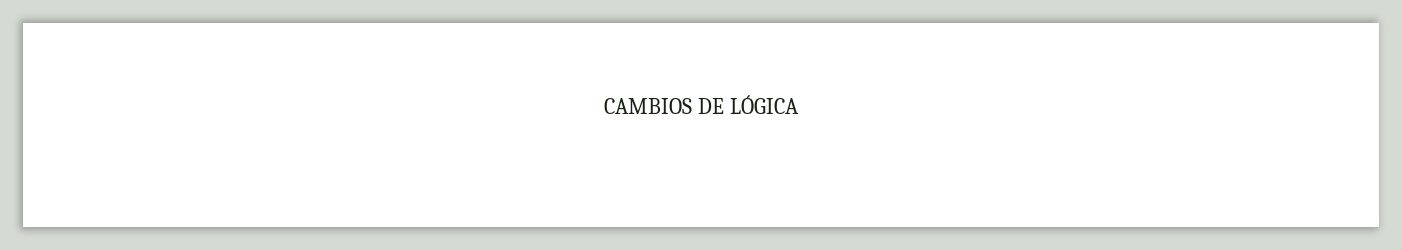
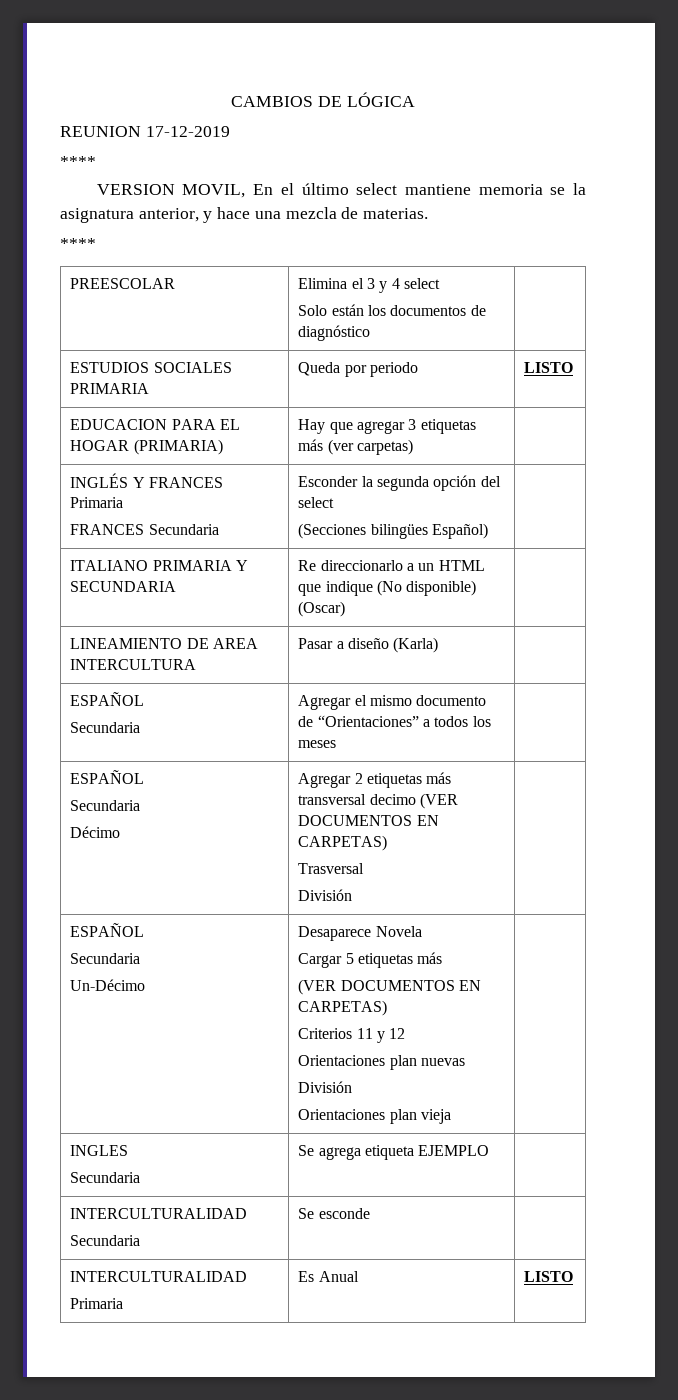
(799, 104) none -> [60,126,230,137] [60,156,96,167] [96,183,586,198] [60,207,429,223] [60,238,96,249] [70,278,176,289] [298,278,441,293] [298,304,486,316] [298,325,371,341] [70,362,232,373] [70,383,150,394] [298,362,419,377] [524,362,574,373] [70,419,241,430] [70,439,223,455] [298,419,476,434] [298,439,414,455] [70,473,224,488] [70,497,124,508] [70,524,219,535] [298,475,501,491] [298,497,335,508] [298,523,489,539] [70,560,249,571] [70,581,177,592] [298,560,485,571] [298,580,477,596] [298,601,346,617] [70,638,259,649] [70,659,197,670] [298,637,439,653] [70,692,145,706] [70,722,141,733] [298,695,487,710] [298,715,491,727] [298,740,337,748] [70,770,145,784] [70,800,141,811] [70,826,121,838] [298,772,452,788] [298,793,459,809] [298,815,439,826] [298,835,388,851] [298,863,365,874] [298,889,353,901] [70,923,145,937] [70,953,141,964] [70,979,146,991] [298,926,422,941] [298,952,443,968] [298,979,482,995] [298,1000,388,1016] [298,1028,406,1043] [298,1055,466,1070] [298,1081,353,1093] [298,1109,452,1124] [70,1145,129,1156] [70,1172,141,1183] [298,1145,490,1160] [70,1208,248,1219] [70,1235,141,1246] [298,1208,370,1219] [70,1271,248,1282] [70,1298,124,1309] [298,1271,359,1282] [524,1271,574,1282] // REUNION 17-12-2019 // **** // VERSION MOVIL, En el último select mantiene memoria se la asignatura anterior, y hace una mezcla de materias. // **** // PREESCOLAR | Elimina el 3 y 4 select // Solo están los documentos de diagnóstico | // ESTUDIOS SOCIALES PRIMARIA | Queda por periodo | LISTO // EDUCACION PARA EL HOGAR (PRIMARIA) | Hay que agregar 3 etiquetas más (ver carpetas) | // INGLÉS Y FRANCES Primaria // FRANCES Secundaria | Esconder la segunda opción del select // (Secciones bilingües Español) | // ITALIANO PRIMARIA Y SECUNDARIA | Re direccionarlo a un HTML que indique (No disponible) (Oscar) | // LINEAMIENTO DE AREA INTERCULTURA | Pasar a diseño (Karla) | // ESPAÑOL // Secundaria | Agregar el mismo documento de “Orientaciones” a todos los meses | // ESPAÑOL // Secundaria // Décimo | Agregar 2 etiquetas más transversal decimo (VER DOCUMENTOS EN CARPETAS) // Trasversal // División | // ESPAÑOL // Secundaria // Un-Décimo | Desaparece Novela // Cargar 5 etiquetas más // (VER DOCUMENTOS EN CARPETAS) // Criterios 11 y 12 // Orientaciones plan nuevas // División // Orientaciones plan vieja | // INGLES // Secundaria | Se agrega etiqueta EJEMPLO | // INTERCULTURALIDAD // Secundaria | Se esconde | // INTERCULTURALIDAD // Primaria | Es Anual | LISTO

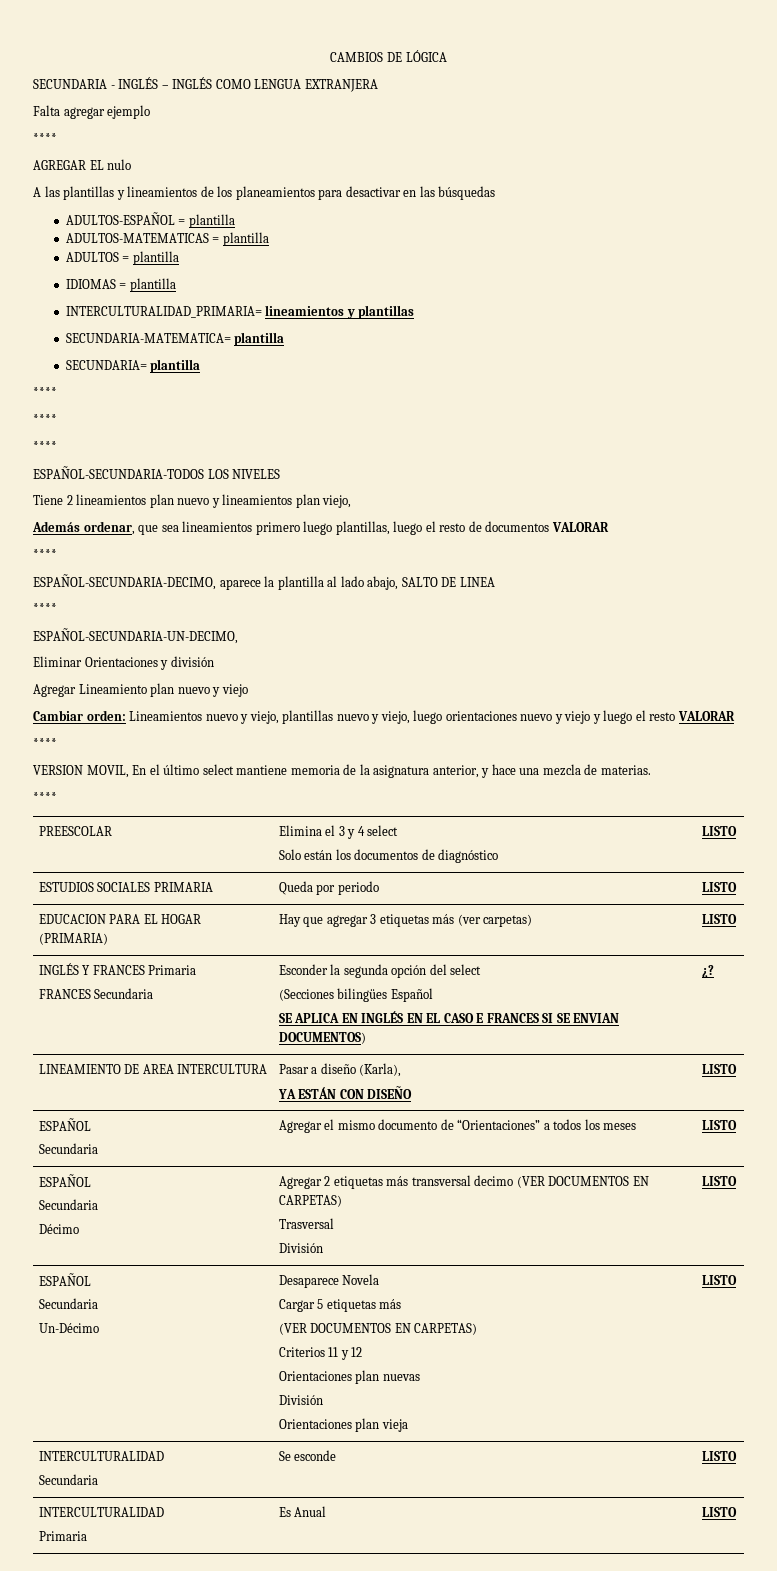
[60,126,230,137] REUNION 17-12-2019 -> [33,77,378,92] [33,105,151,119] [33,133,57,143] [33,159,132,170] [33,186,496,200] [65,212,235,228] [65,232,269,246] [65,251,179,265] [65,278,176,292] [65,305,415,319] [65,332,285,346] [65,359,201,373] [33,387,57,397] [33,414,57,424] [33,441,57,451] [33,466,281,479] [33,494,352,508] [32,521,609,535] [33,549,57,559] [33,574,495,590] [33,603,57,613] [33,628,238,644] [33,656,214,670] [33,683,248,697] [33,710,735,724] SECUNDARIA - INGLÉS – INGLÉS COMO LENGUA EXTRANJERA // Falta agregar ejemplo // **** // AGREGAR EL nulo // A las plantillas y lineamientos de los planeamientos para desactivar en las búsquedas // ADULTOS-ESPAÑOL = plantilla // ADULTOS-MATEMATICAS = plantilla // ADULTOS = plantilla // IDIOMAS = plantilla // INTERCULTURALIDAD_PRIMARIA= lineamientos y plantillas // SECUNDARIA-MATEMATICA= plantilla // SECUNDARIA= plantilla // **** // **** // **** // ESPAÑOL-SECUNDARIA-TODOS LOS NIVELES // Tiene 2 lineamientos plan nuevo y lineamientos plan viejo, // Además ordenar, que sea lineamientos primero luego plantillas, luego el resto de documentos VALORAR // **** // ESPAÑOL-SECUNDARIA-DECIMO, aparece la plantilla al lado abajo, SALTO DE LINEA // **** // ESPAÑOL-SECUNDARIA-UN-DECIMO, // Eliminar Orientaciones y división // Agregar Lineamiento plan nuevo y viejo // Cambiar orden: Lineamientos nuevo y viejo, plantillas nuevo y viejo, luego orientaciones nuevo y viejo y luego el resto VALORAR
[550,187,566,195] se -> [343,764,357,775] de
(371, 333) none -> [701,826,737,836] LISTO
(414, 447) none -> [701,914,737,924] LISTO
[432,523,489,539] [70,560,249,571] [70,581,177,592] [298,560,485,571] [298,580,477,596] [298,601,346,617] Español) | // ITALIANO PRIMARIA Y SECUNDARIA | Re direccionarlo a un HTML que indique (No disponible) (Oscar) | -> [390,988,433,1002] [278,1011,620,1023] [278,1032,366,1044] [701,965,714,978] Español // SE APLICA EN INGLÉS EN EL CASO E FRANCES SI SE ENVIAN DOCUMENTOS) | ¿?
[393,637,439,653] (Karla) | -> [359,1063,402,1077] [277,1086,413,1099] [701,1064,737,1074] (Karla), // YA ESTÁN CON DISEÑO | LISTO
(337, 744) none -> [701,1120,737,1130] LISTO
(353, 895) none -> [701,1176,737,1186] LISTO
[70,1145,129,1156] [70,1172,141,1183] [298,1145,490,1160] // INGLES // Secundaria | Se agrega etiqueta EJEMPLO | -> [701,1275,737,1285] LISTO
(370, 1213) none -> [701,1451,737,1461] LISTO

